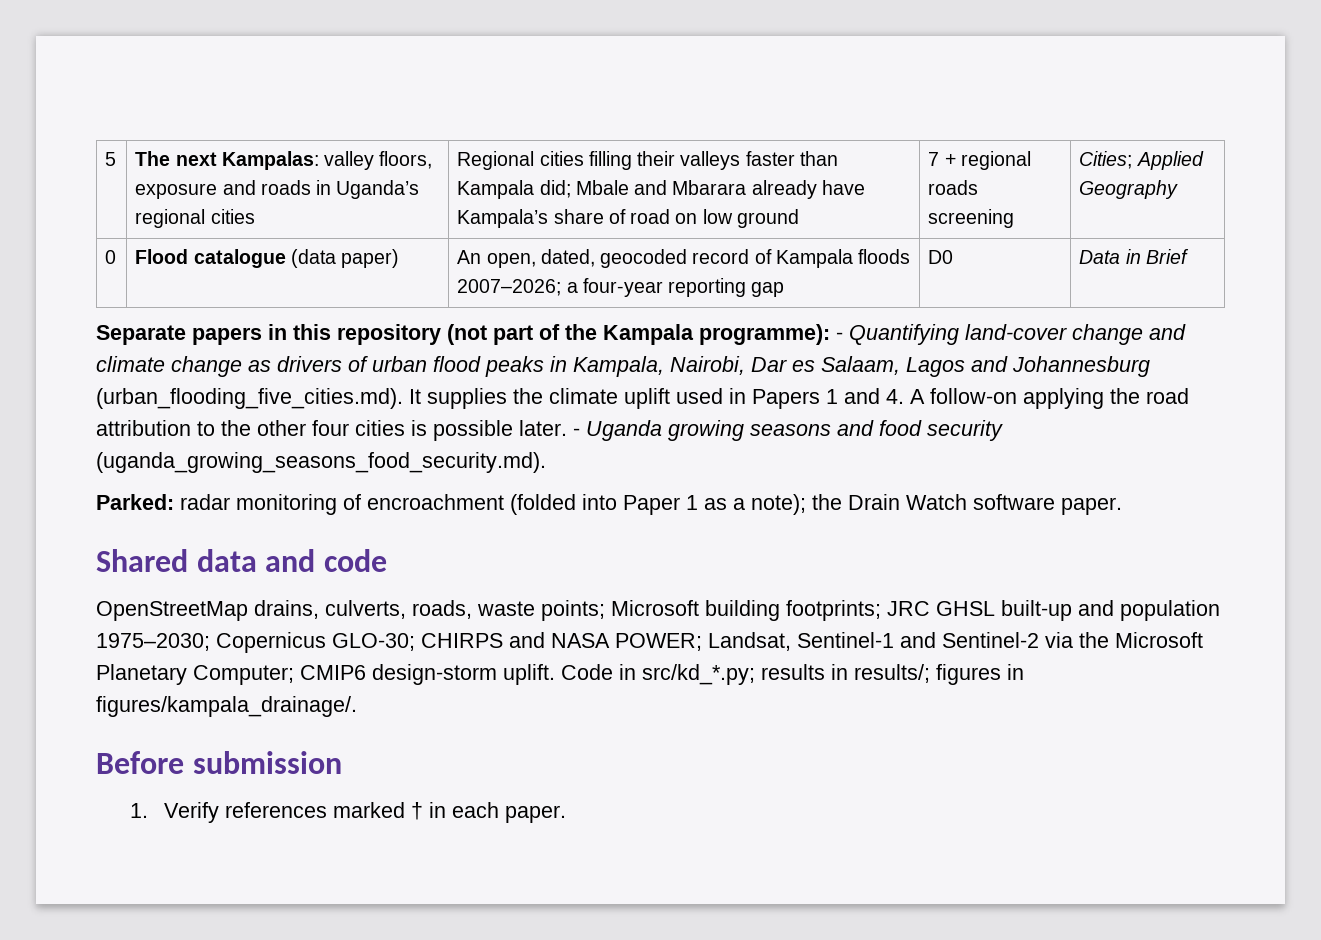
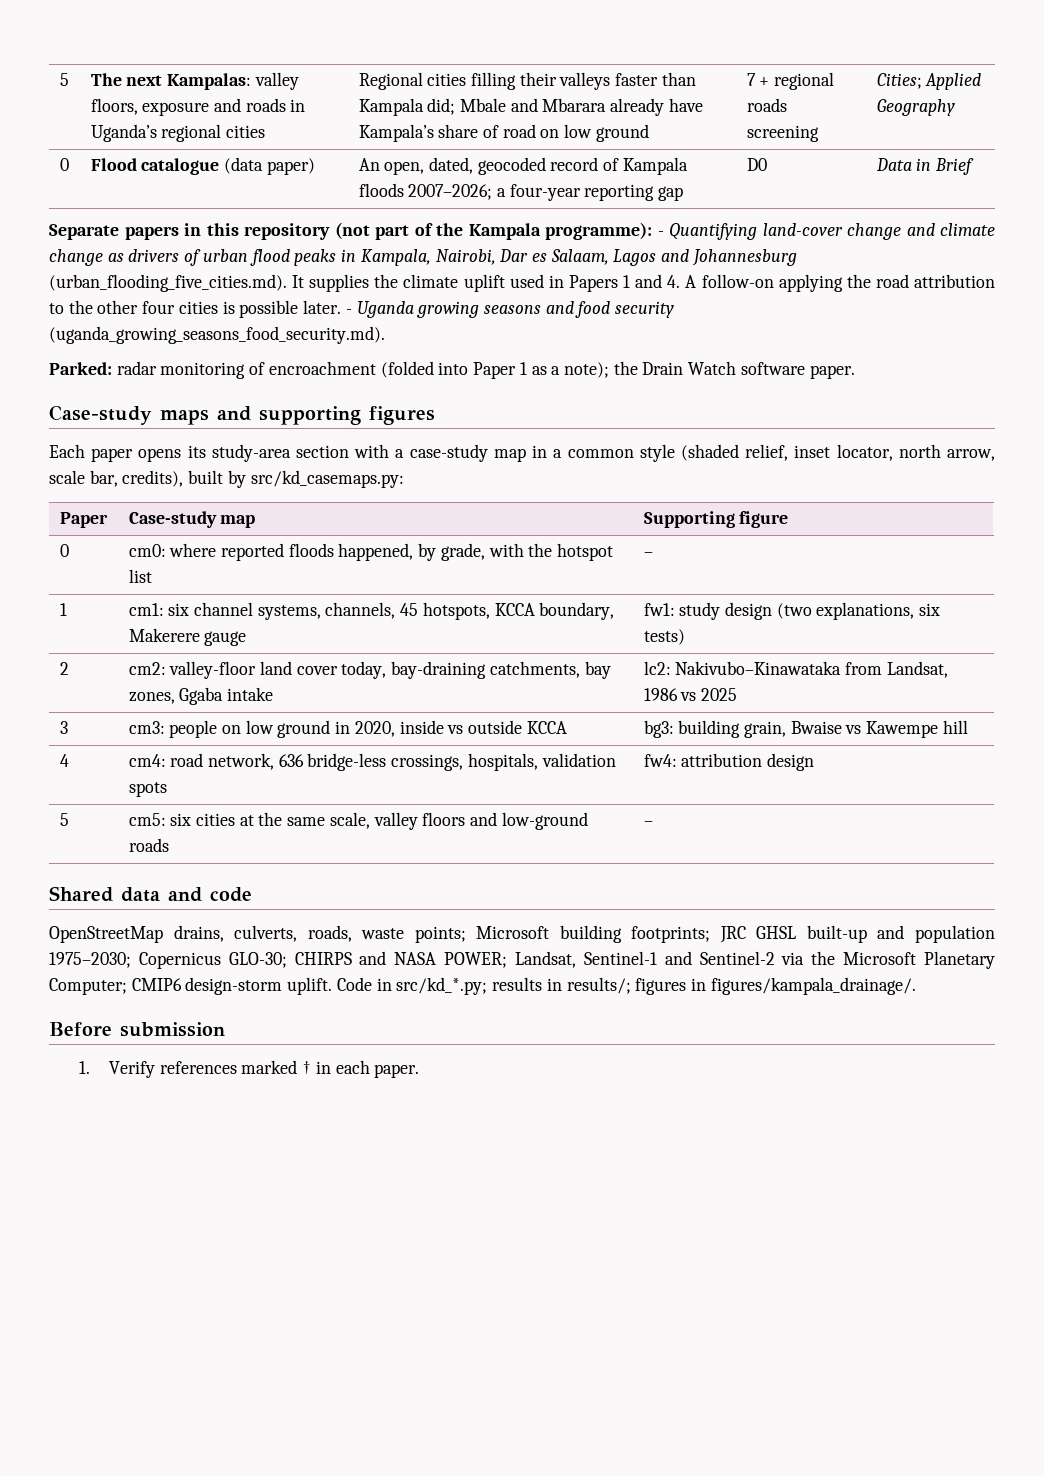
(1122, 506) none -> [49,405,435,425] [49,444,996,462] [49,470,404,488] [59,512,108,528] [128,511,256,528] [643,511,789,528] [59,544,69,557] [128,543,614,561] [128,569,152,583] [643,552,653,557] [59,603,67,616] [128,602,615,620] [128,628,247,646] [643,602,941,620] [643,629,685,645] [59,662,69,675] [128,661,611,679] [128,687,274,705] [643,661,948,678] [643,688,738,701] [59,721,68,734] [128,720,567,738] [643,720,968,738] [59,754,69,767] [128,753,616,771] [128,782,167,797] [643,753,815,771] [59,813,69,826] [128,812,588,830] [128,838,169,852] [643,821,653,826] // Case-study maps and supporting figures // Each paper opens its study-area section with a case-study map in a common style (shaded relief, inset locator, north arrow, scale bar, credits), built by src/kd_casemaps.py: // Paper | Case-study map | Supporting figure // 0 | cm0: where reported floods happened, by grade, with the hotspot list | – // 1 | cm1: six channel systems, channels, 45 hotspots, KCCA boundary, Makerere gauge | fw1: study design (two explanations, six tests) // 2 | cm2: valley-floor land cover today, bay-draining catchments, bay zones, Ggaba intake | lc2: Nakivubo–Kinawataka from Landsat, 1986 vs 2025 // 3 | cm3: people on low ground in 2020, inside vs outside KCCA | bg3: building grain, Bwaise vs Kawempe hill // 4 | cm4: road network, 636 bridge-less crossings, hospitals, validation spots | fw4: attribution design // 5 | cm5: six cities at the same scale, valley floors and low-ground roads | –

